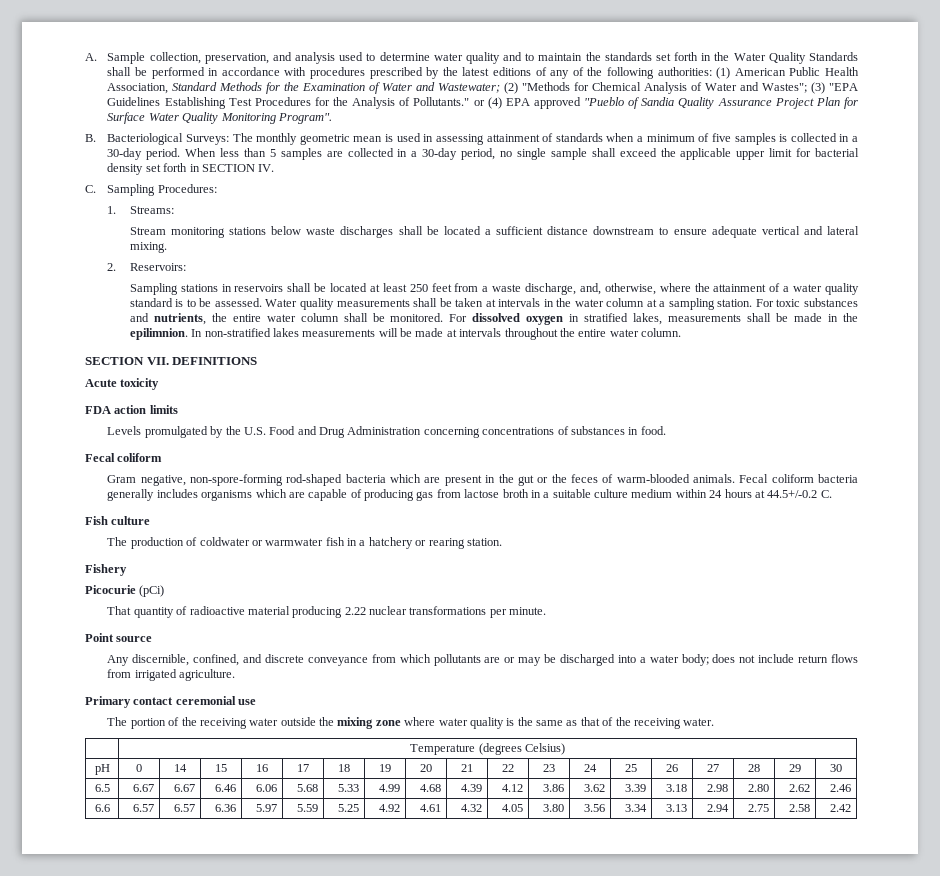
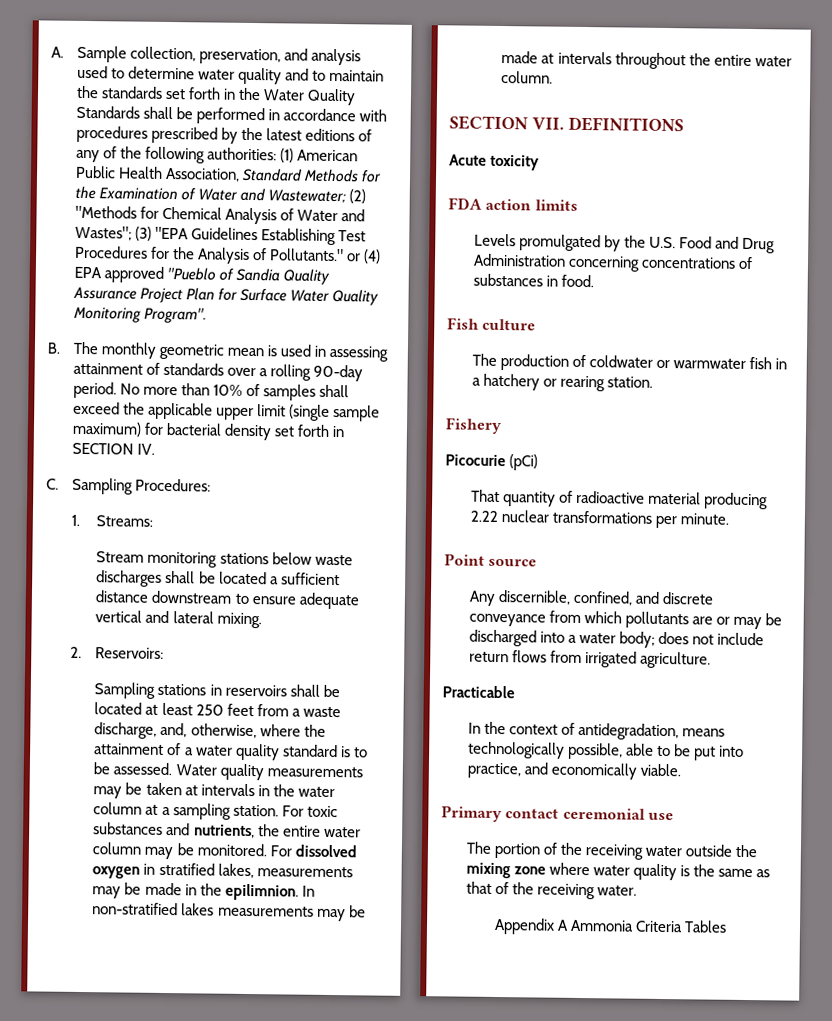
[107,133,230,145] Bacteriological Surveys: -> (60, 348) none
[606,133,859,145] [107,148,587,160] when a minimum of five samples is collected in a 30-day period. When less than 5 samples are collected in a 30-day period, no single sample -> [226,364,364,382] [72,381,317,401] over a rolling 90-day period. No more than 10% of samples
(793, 152) none -> [288,404,381,422] [71,421,142,437] (single sample maximum)
[413,298,438,307] shall -> [93,786,123,799] may
[343,313,368,322] shall -> [144,846,174,860] may
[747,313,772,322] shall -> [92,886,122,899] may
[378,328,398,337] will -> [316,908,346,922] may
[85,453,163,462] [107,474,859,486] [107,489,832,501] // Fecal coliform // Gram negative, non-spore-forming rod-shaped bacteria which are present in the gut or the feces of warm-blooded animals. Fecal coliform bacteria generally includes organisms which are capable of producing gas from lactose broth in a suitable culture medium within 24 hours at 44.5+/-0.2 C. -> (594, 281) none
(236, 675) none -> [442,685,515,699] [467,721,725,741] [467,741,745,761] [466,762,681,780] // Practicable // In the context of antidegradation, means technologically possible, able to be put into practice, and economically viable.
[410,743,565,755] [94,764,110,775] [136,764,142,772] [174,764,187,772] [215,764,227,772] [256,764,268,772] [297,764,309,772] [338,764,350,772] [379,764,391,772] [420,764,432,772] [461,764,473,772] [502,764,514,772] [543,764,555,772] [584,764,597,772] [625,764,637,772] [666,764,678,772] [707,764,719,772] [748,764,760,772] [789,764,801,772] [830,764,842,772] [94,784,110,792] [133,784,155,792] [174,784,196,792] [215,784,237,792] [256,784,278,792] [297,784,319,792] [338,784,360,792] [379,784,401,792] [420,784,442,792] [461,784,483,792] [502,784,524,792] [543,784,565,792] [584,784,606,792] [625,784,647,792] [666,784,688,792] [707,784,729,792] [748,784,770,792] [789,784,811,792] [830,784,852,792] [94,804,110,812] [133,804,155,812] [174,804,196,812] [215,804,237,812] [256,804,278,812] [297,804,319,812] [338,804,360,812] [379,804,401,812] [420,804,442,812] [461,804,483,812] [502,804,524,812] [543,804,565,812] [584,804,606,812] [625,804,648,812] [666,804,688,812] [707,804,730,812] [748,804,770,812] [789,804,811,812] [830,804,852,812] // | Temperature (degrees Celsius) // pH | 0 | 14 | 15 | 16 | 17 | 18 | 19 | 20 | 21 | 22 | 23 | 24 | 25 | 26 | 27 | 28 | 29 | 30 // 6.5 | 6.67 | 6.67 | 6.46 | 6.06 | 5.68 | 5.33 | 4.99 | 4.68 | 4.39 | 4.12 | 3.86 | 3.62 | 3.39 | 3.18 | 2.98 | 2.80 | 2.62 | 2.46 // 6.6 | 6.57 | 6.57 | 6.36 | 5.97 | 5.59 | 5.25 | 4.92 | 4.61 | 4.32 | 4.05 | 3.80 | 3.56 | 3.34 | 3.13 | 2.94 | 2.75 | 2.58 | 2.42 -> [493,917,728,935] // Appendix A Ammonia Criteria Tables

